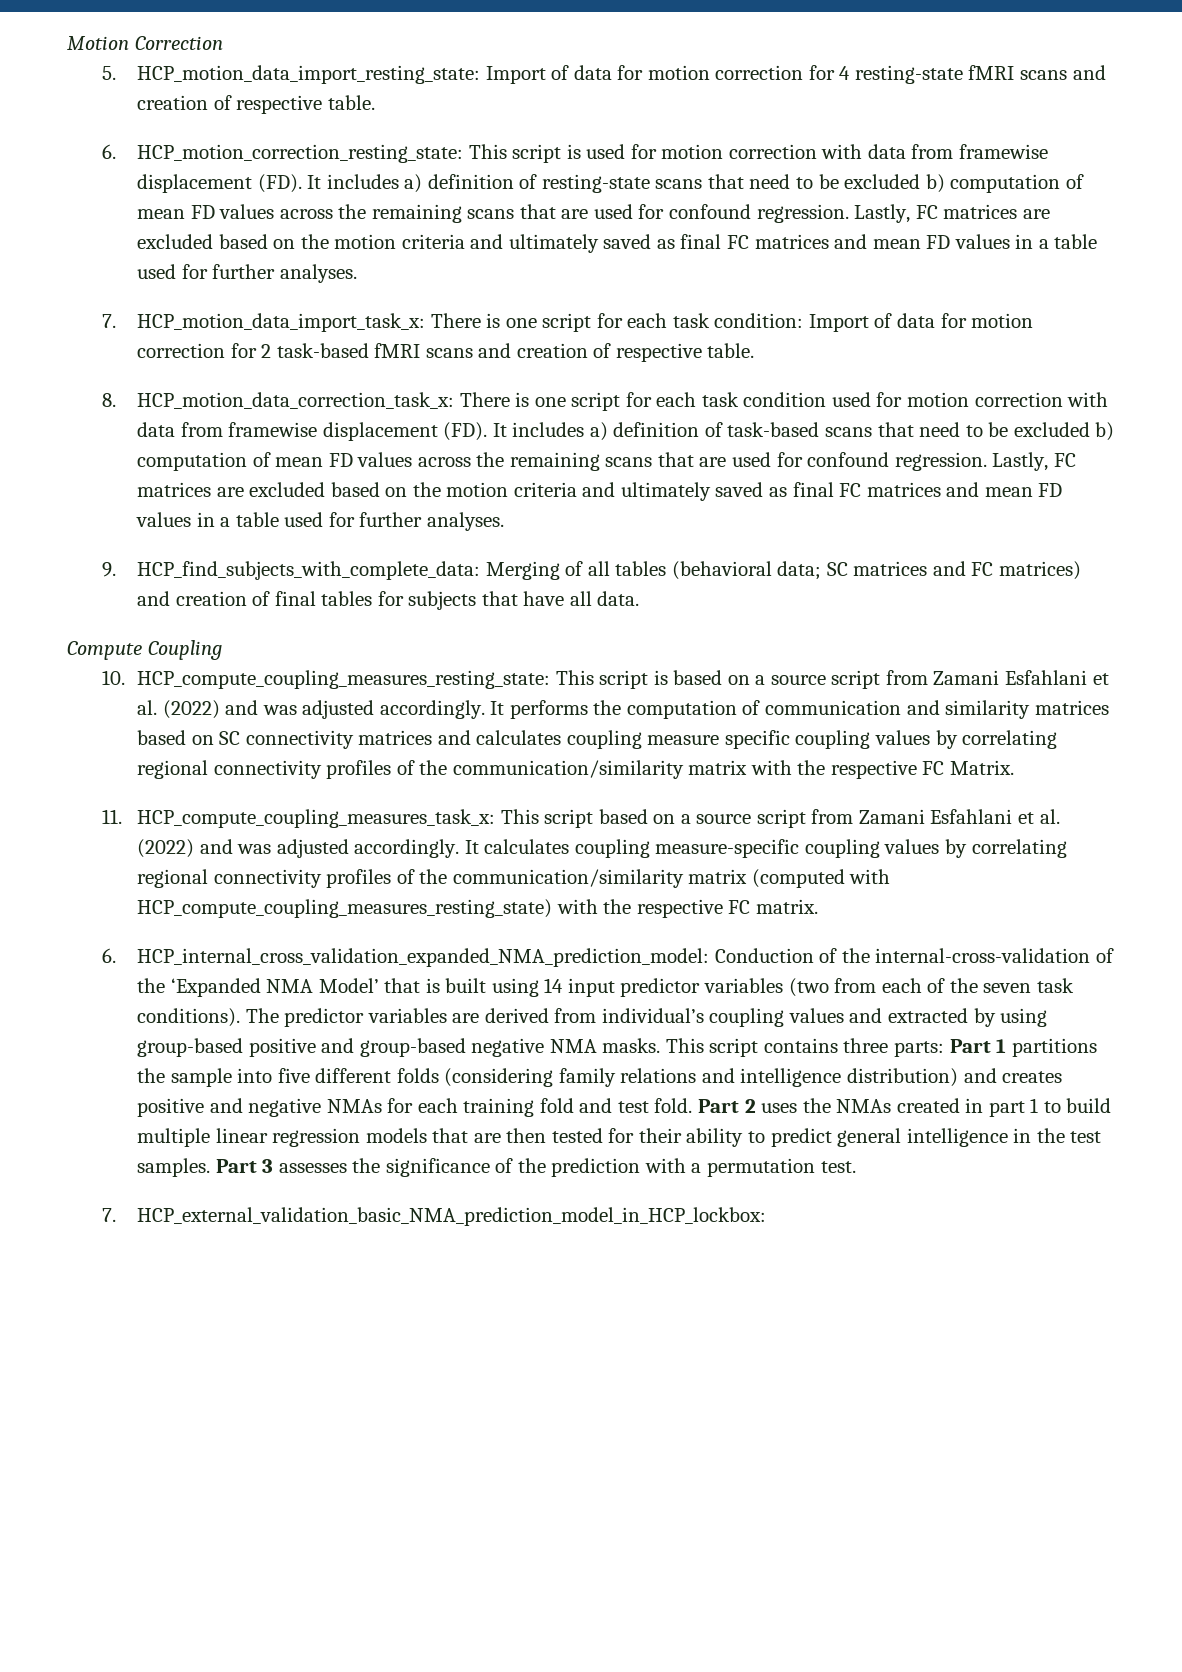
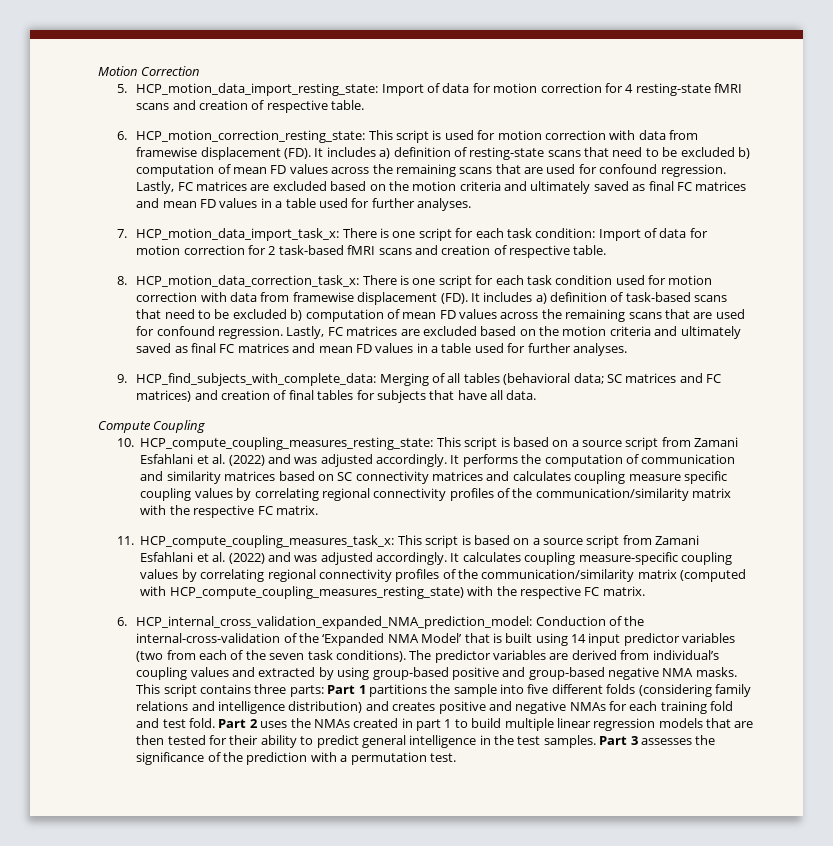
[949,760,1014,775] Matrix. -> [275,505,318,515] matrix.
(594, 818) none -> [461,535,471,545] is
[102,1207,767,1226] // 7. HCP_external_validation_basic_NMA_prediction_model_in_HCP_lockbox: -> (456, 757) none

